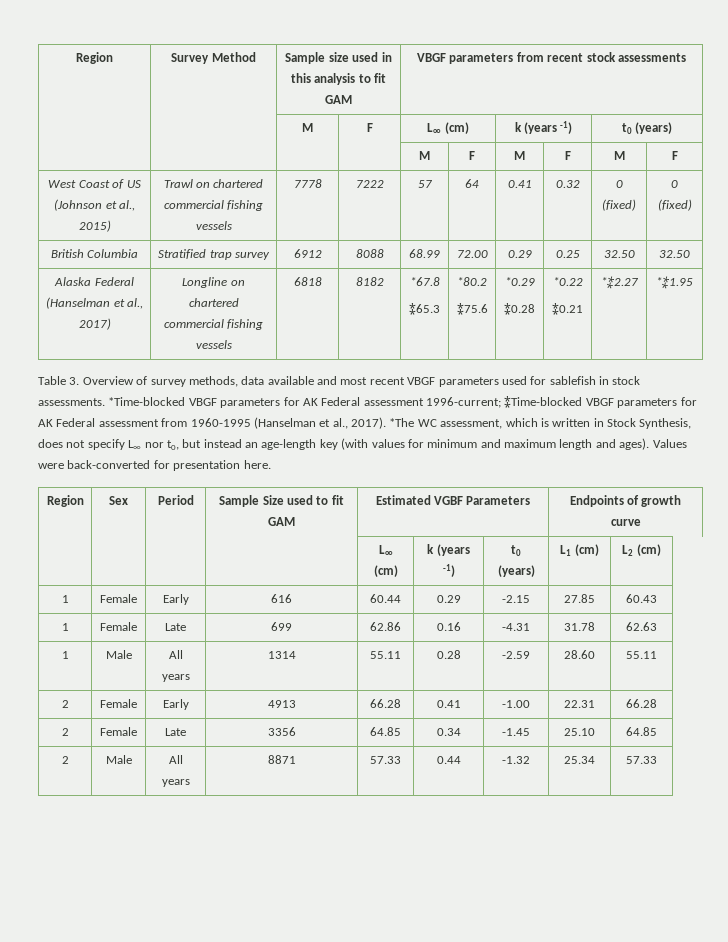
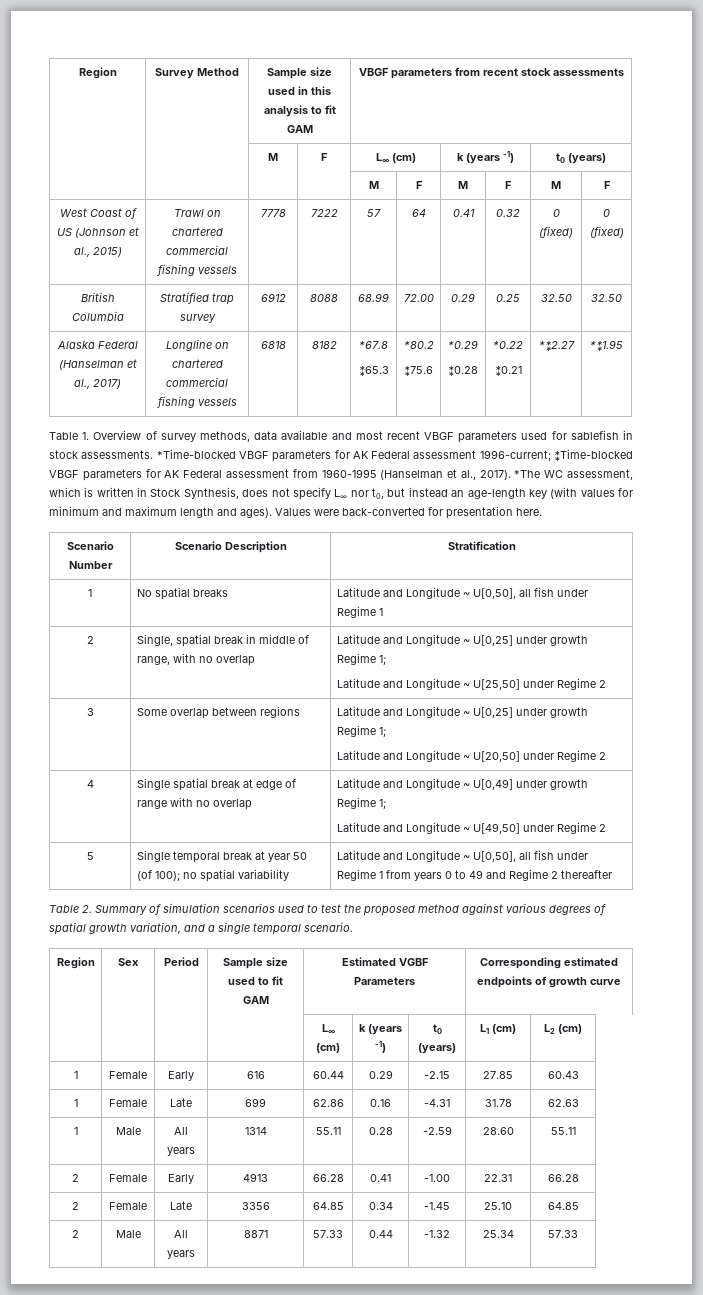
[69,377,80,385] 3. -> [82,432,90,440] 1.
(271, 464) none -> [66,541,114,550] [68,561,113,569] [174,541,287,553] [447,541,516,550] [88,589,92,597] [136,587,228,600] [336,587,588,599] [336,606,383,618] [86,636,94,644] [136,634,309,647] [136,653,255,666] [336,634,588,646] [336,653,386,665] [336,678,606,690] [86,708,94,716] [136,706,300,719] [336,706,588,718] [336,725,386,737] [336,750,606,762] [86,780,94,788] [136,778,296,791] [136,797,252,810] [336,778,588,790] [336,797,386,809] [336,822,606,834] [86,852,94,860] [136,850,307,863] [136,869,289,882] [336,850,588,862] [336,869,612,881] [49,903,606,916] [49,922,353,935] // Scenario Number | Scenario Description | Stratification // 1 | No spatial breaks | Latitude and Longitude ~ U[0,50], all fish under Regime 1 // 2 | Single, spatial break in middle of range, with no overlap | Latitude and Longitude ~ U[0,25] under growth Regime 1; // Latitude and Longitude ~ U[25,50] under Regime 2 // 3 | Some overlap between regions | Latitude and Longitude ~ U[0,25] under growth Regime 1; // Latitude and Longitude ~ U[20,50] under Regime 2 // 4 | Single spatial break at edge of range with no overlap | Latitude and Longitude ~ U[0,49] under growth Regime 1; // Latitude and Longitude ~ U[49,50] under Regime 2 // 5 | Single temporal break at year 50 (of 100); no spatial variability | Latitude and Longitude ~ U[0,50], all fish under Regime 1 from years 0 to 49 and Regime 2 thereafter // Table 2. Summary of simulation scenarios used to test the proposed method against various degrees of spatial growth variation, and a single temporal scenario.
[262,495,284,505] Size -> [266,957,288,966] size
[569,495,624,507] Endpoints -> [480,957,618,969] [477,976,532,988] Corresponding estimated endpoints

